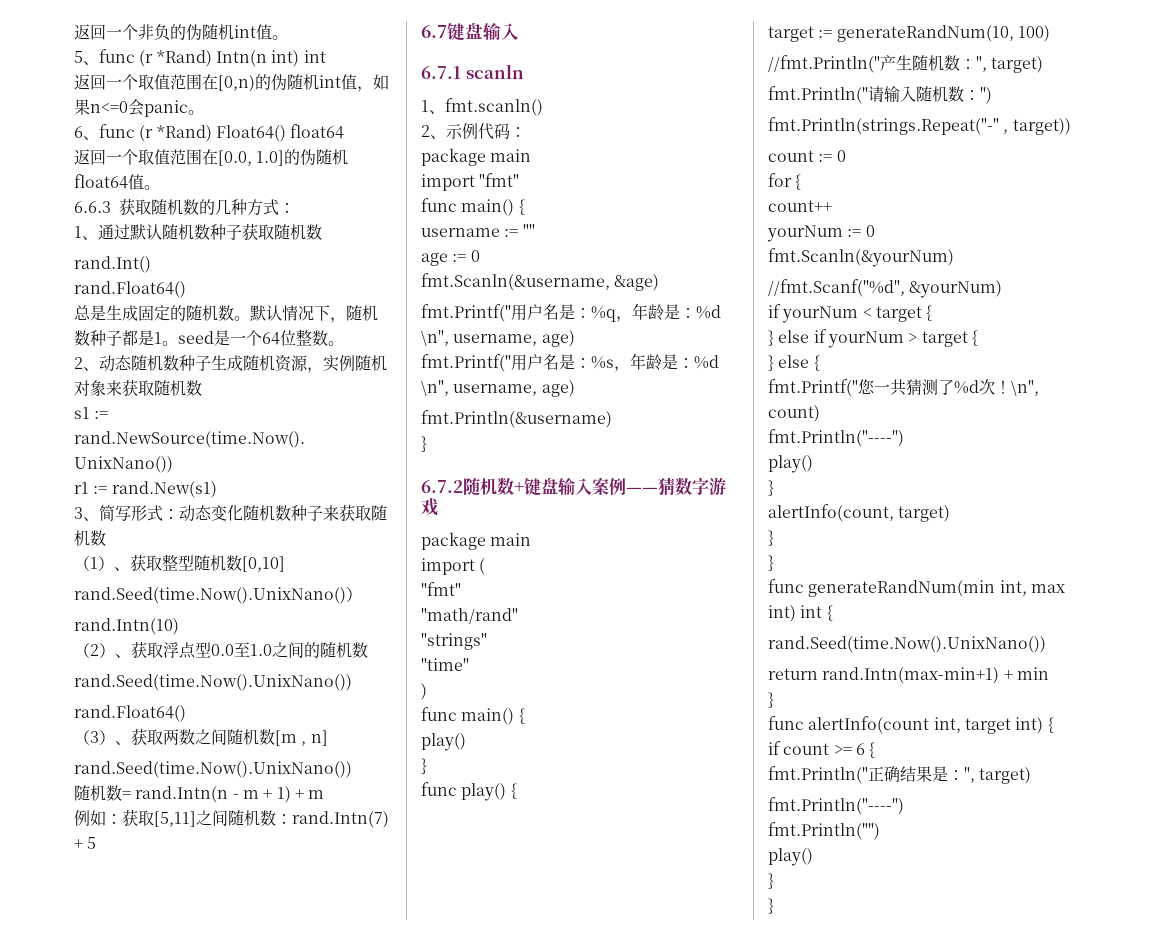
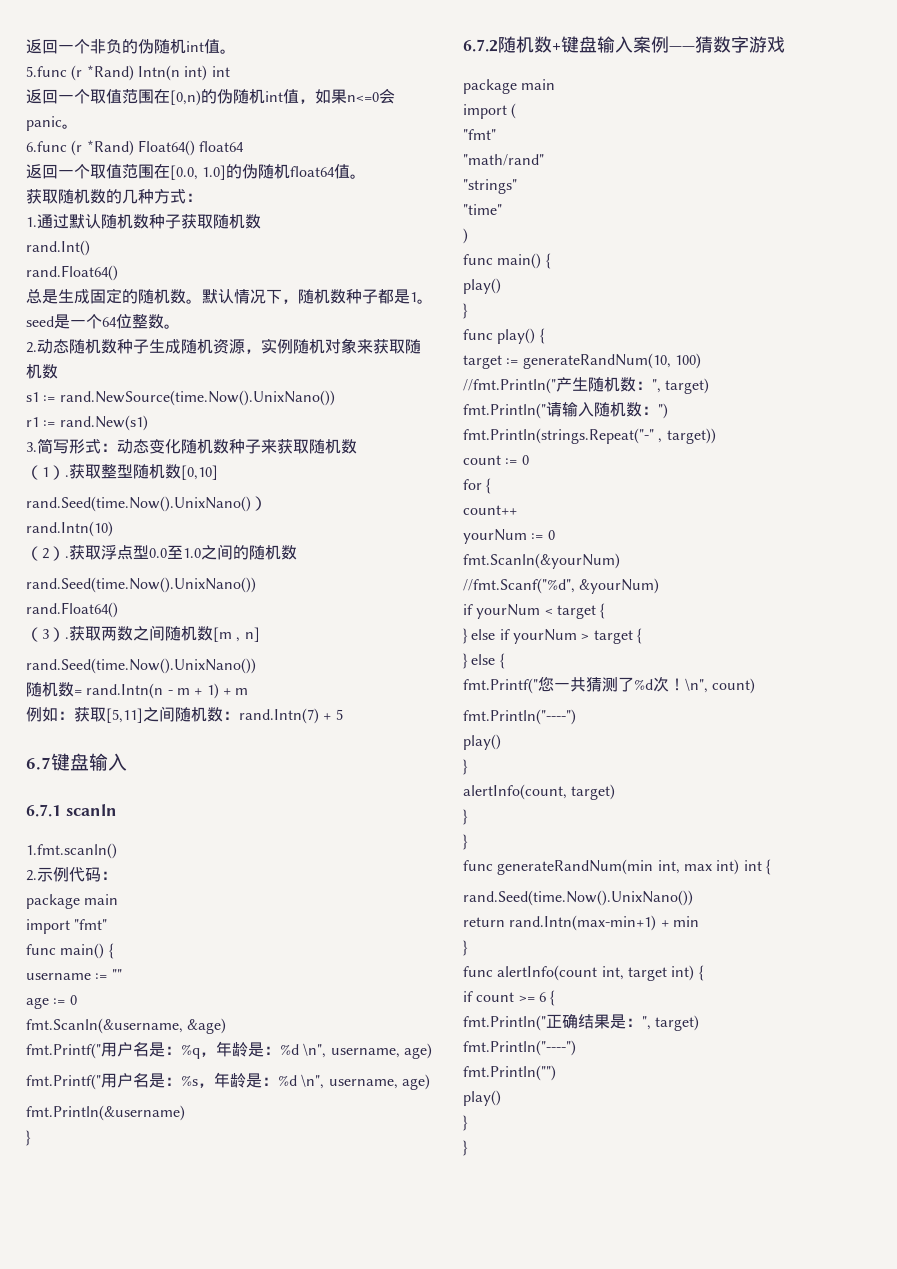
[74,49,135,65] 5、func -> [26,66,67,77] 5.func
[74,124,135,140] 6、func -> [26,141,67,152] 6.func
[74,201,111,213] 6.6.3 -> (367, 176) none
[74,226,98,240] 1、 -> [26,217,37,227] 1.
[74,357,99,371] 2、 -> [26,342,37,353] 2.
[74,507,99,521] 3、 -> [26,442,37,452] 3.
[114,567,130,571] 、 -> [65,475,69,477] .
[115,654,131,658] 、 -> [65,556,69,558] .
[115,741,131,745] 、 -> [65,637,69,639] .
[421,98,543,116] [421,125,446,139] 1、fmt.scanln() // 2、 -> [26,843,117,859] [26,870,37,881] 1.fmt.scanln() // 2.

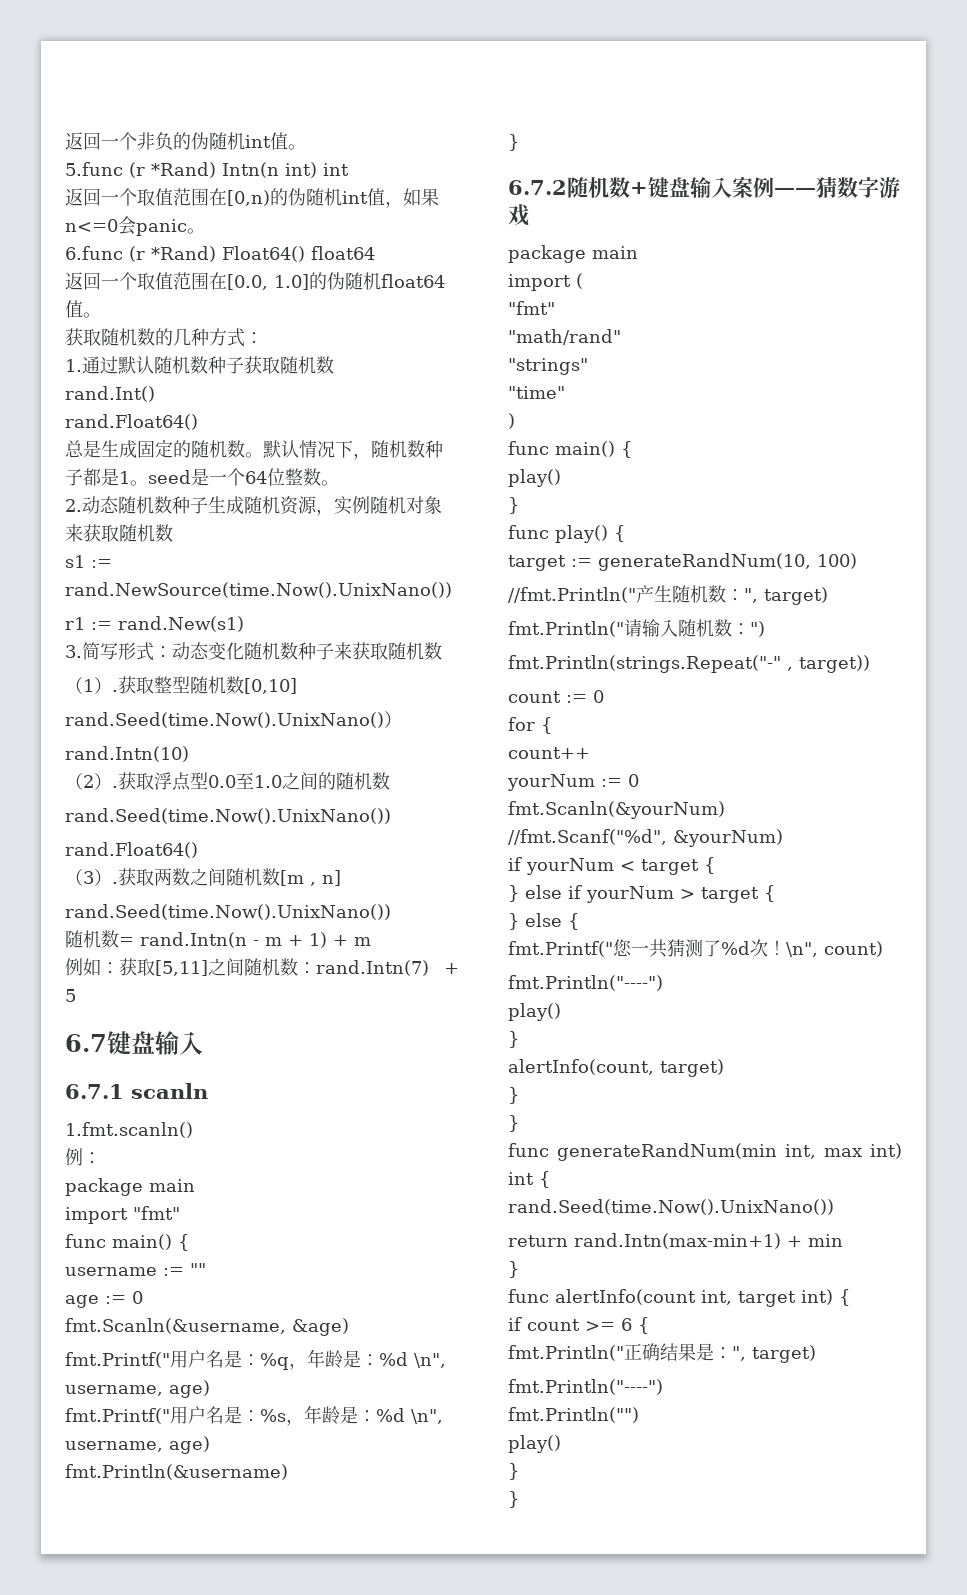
[26,867,101,882] 2.示例代码 -> [65,1148,83,1166] 例

